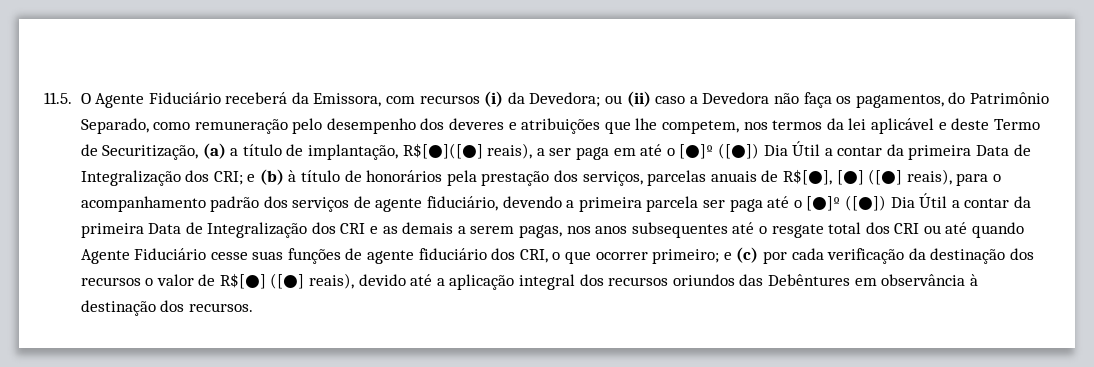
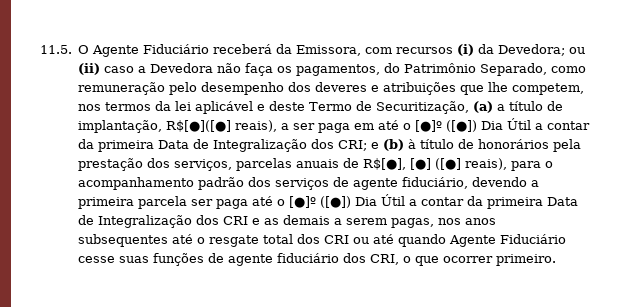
[652,247,1034,264] [80,273,978,290] [80,300,253,316] primeiro; e (c) por cada verificação da destinação dos recursos o valor de R$[●] ([●] reais), devido até a aplicação integral dos recursos oriundos das Debêntures em observância à destinação dos recursos. -> [496,254,557,266] primeiro.

